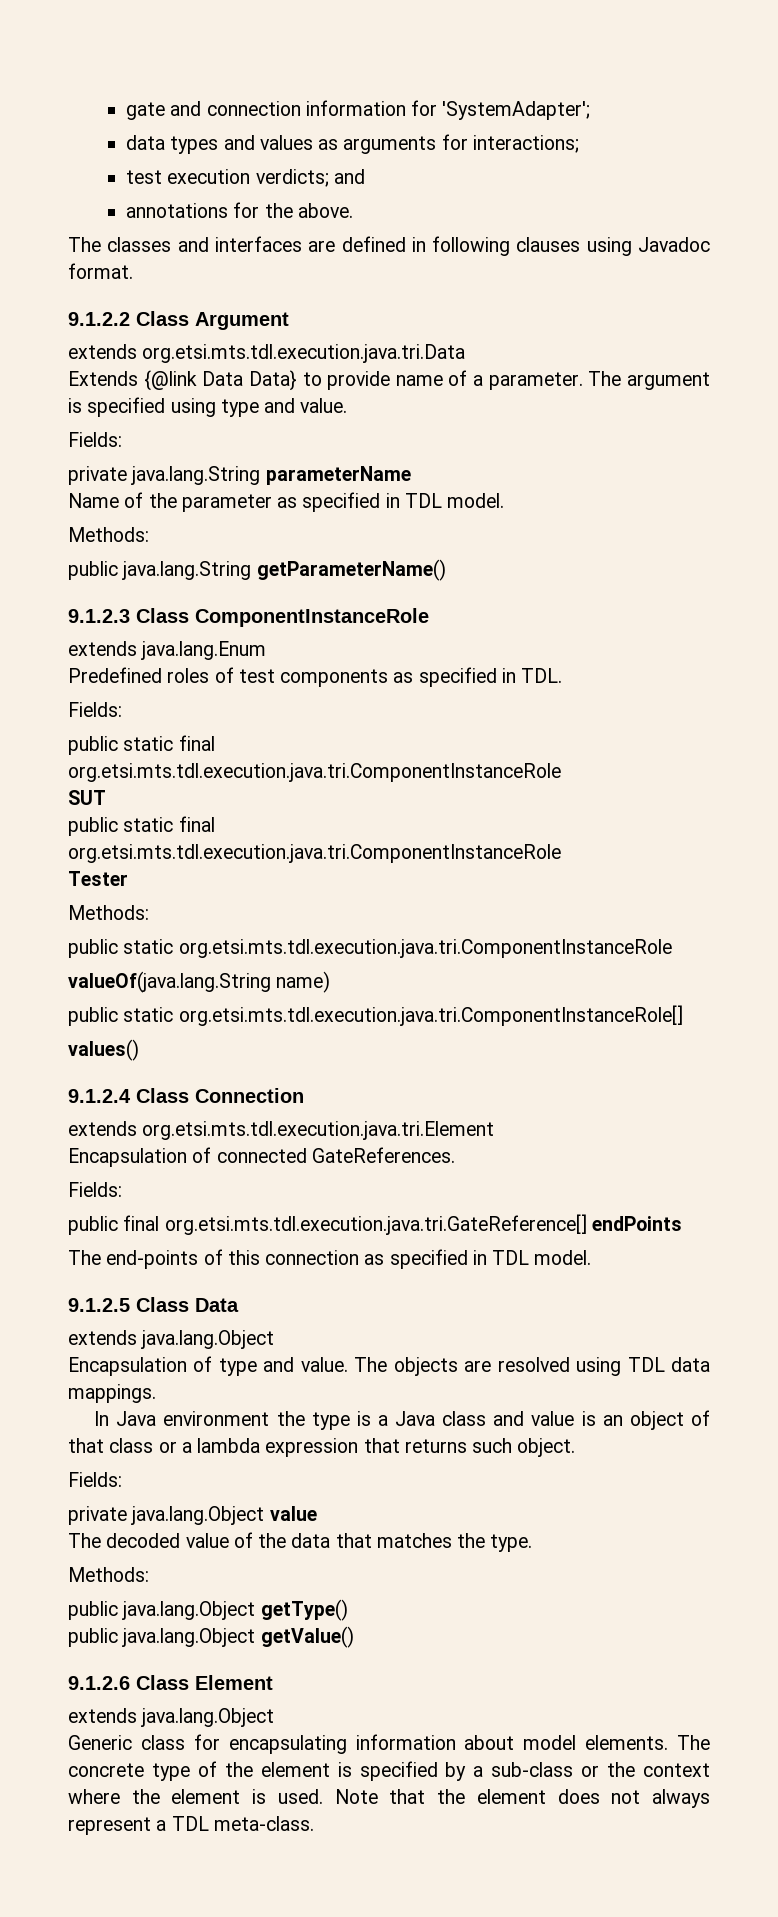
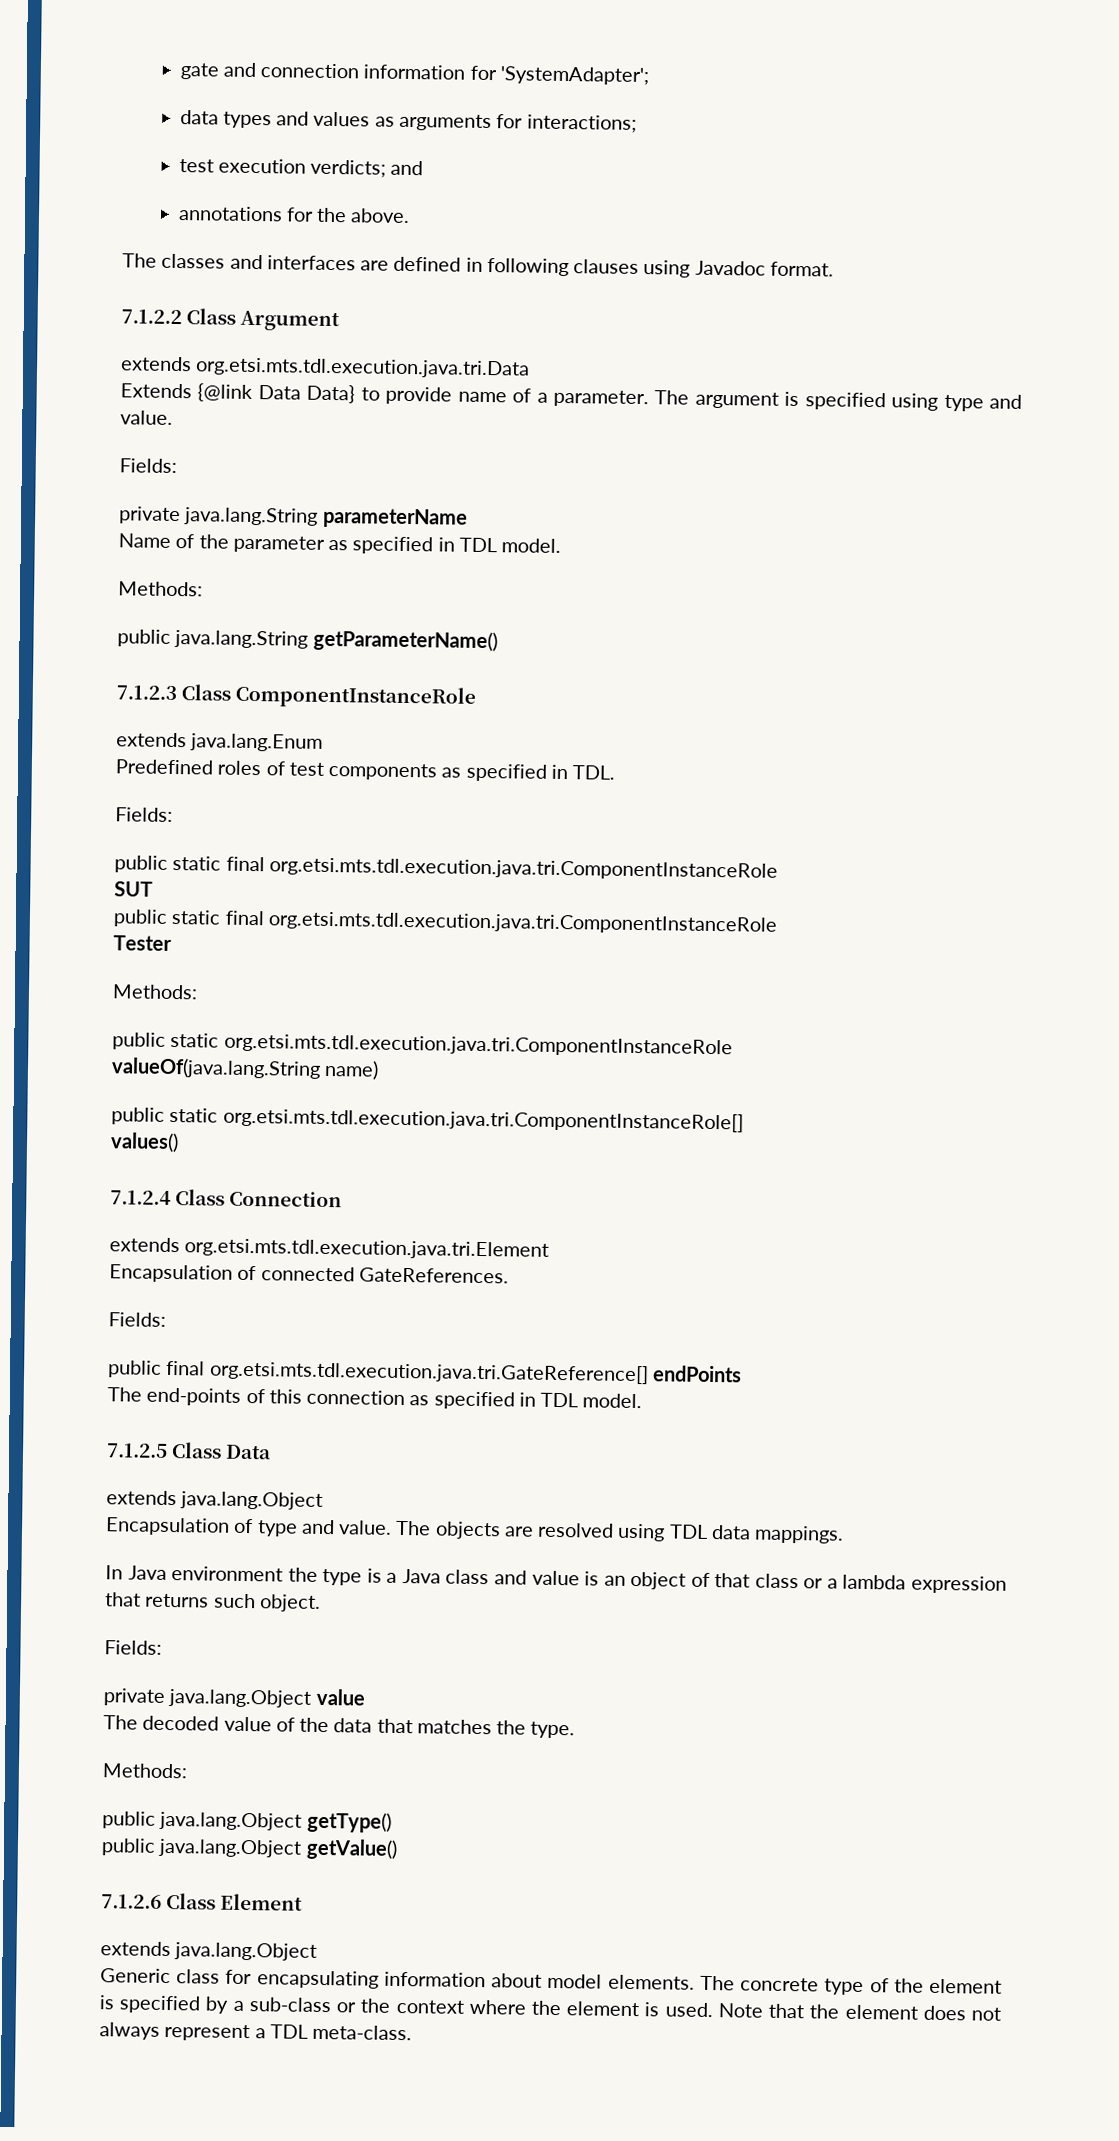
[68,312,130,326] 9.1.2.2 -> [121,309,182,325] 7.1.2.2
[68,609,130,623] 9.1.2.3 -> [116,685,177,701] 7.1.2.3
[68,1089,131,1103] 9.1.2.4 -> [110,1190,171,1205] 7.1.2.4
[68,1298,130,1312] 9.1.2.5 -> [106,1443,168,1458] 7.1.2.5
[68,1676,130,1690] 9.1.2.6 -> [101,1894,162,1909] 7.1.2.6

